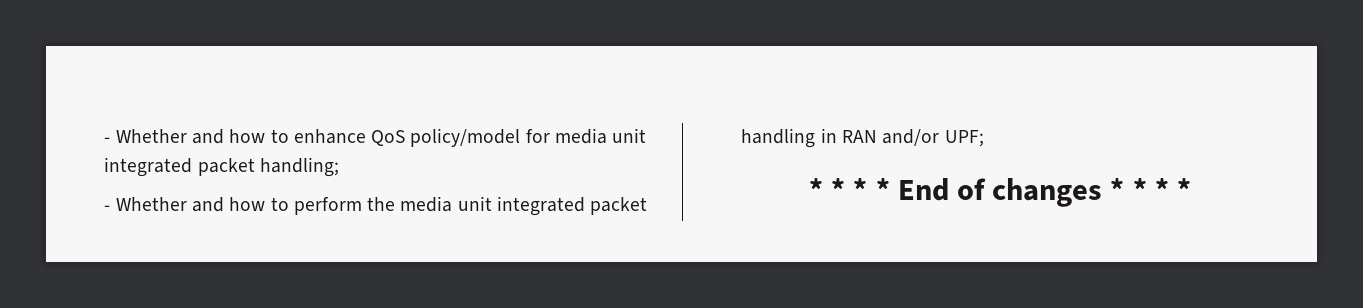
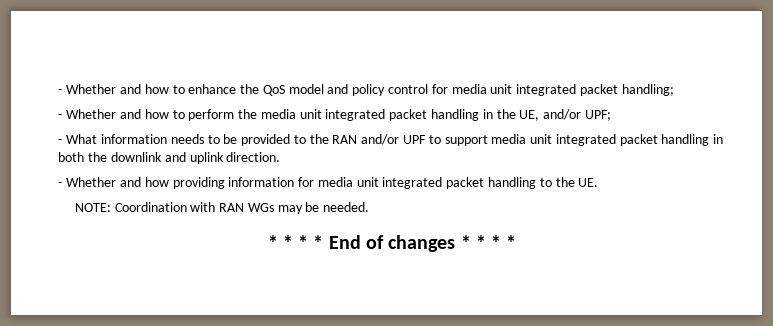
[371,128,521,147] QoS policy/model -> [240,84,428,96] the QoS model and policy control
[841,129,984,147] RAN and/or UPF; -> [496,109,611,121] [58,134,724,146] [58,152,281,164] [58,177,599,189] [74,202,370,214] the UE, and/or UPF; // - What information needs to be provided to the RAN and/or UPF to support media unit integrated packet handling in both the downlink and uplink direction. // - Whether and how providing information for media unit integrated packet handling to the UE. // NOTE: Coordination with RAN WGs may be needed.

